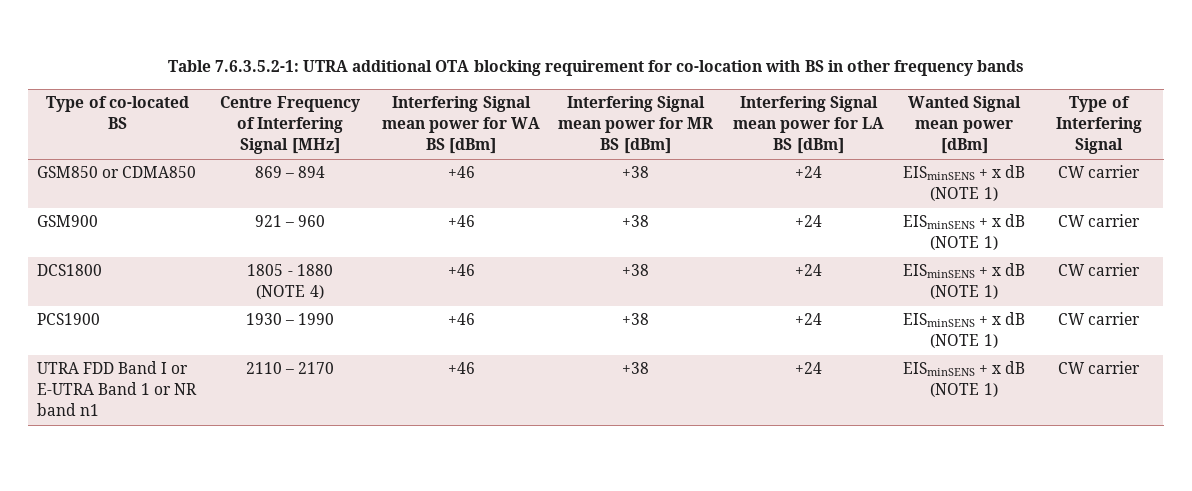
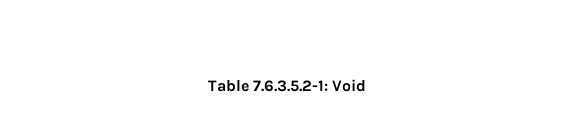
[303,60,1025,76] [46,96,189,112] [108,117,127,129] [220,96,360,112] [236,117,344,133] [240,138,340,154] [392,96,531,112] [381,117,541,133] [425,138,497,154] [566,96,706,112] [557,117,715,133] [600,138,671,154] [739,96,879,112] [732,117,885,133] [773,138,844,154] [907,96,1022,112] [915,120,1013,133] [940,138,988,154] [1069,96,1130,112] [1055,117,1142,133] [1075,138,1123,154] [36,166,197,178] [254,166,326,178] [447,166,475,178] [622,166,649,178] [795,166,822,178] [902,165,1026,180] [930,187,998,201] [1057,165,1141,178] [36,215,98,227] [254,215,326,227] [447,215,475,227] [622,215,649,227] [795,215,822,227] [902,214,1026,229] [930,236,998,250] [1057,214,1141,227] [36,264,102,276] [247,264,333,276] [256,285,324,299] [447,264,475,276] [622,264,649,276] [795,264,822,276] [902,263,1026,278] [930,285,998,299] [1057,263,1141,276] [36,313,100,325] [245,313,335,325] [447,313,475,325] [622,313,649,325] [795,313,822,325] [902,312,1026,327] [930,334,998,348] [1057,312,1141,325] [36,361,189,374] [36,382,198,395] [36,403,99,416] [245,362,335,374] [447,362,475,374] [622,362,649,374] [795,362,822,374] [902,361,1026,376] [930,383,998,397] [1057,361,1141,374] UTRA additional OTA blocking requirement for co-location with BS in other frequency bands // Type of co-located BS | Centre Frequency of Interfering Signal [MHz] | Interfering Signal mean power for WA BS [dBm] | Interfering Signal mean power for MR BS [dBm] | Interfering Signal mean power for LA BS [dBm] | Wanted Signal mean power [dBm] | Type of Interfering Signal // GSM850 or CDMA850 | 869 – 894 | +46 | +38 | +24 | EISminSENS + x dB (NOTE 1) | CW carrier // GSM900 | 921 – 960 | +46 | +38 | +24 | EISminSENS + x dB (NOTE 1) | CW carrier // DCS1800 | 1805 - 1880 // (NOTE 4) | +46 | +38 | +24 | EISminSENS + x dB (NOTE 1) | CW carrier // PCS1900 | 1930 – 1990 | +46 | +38 | +24 | EISminSENS + x dB (NOTE 1) | CW carrier // UTRA FDD Band I or E-UTRA Band 1 or NR band n1 | 2110 – 2170 | +46 | +38 | +24 | EISminSENS + x dB (NOTE 1) | CW carrier -> [332,79,367,92] Void

